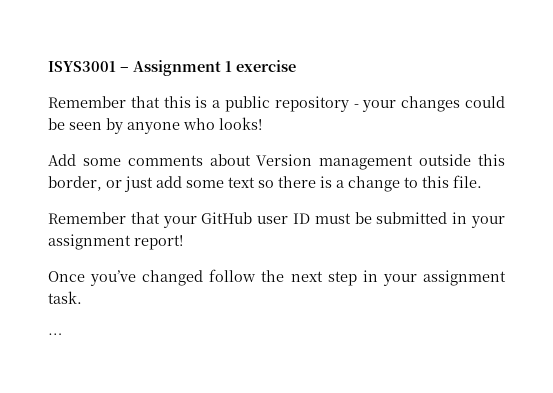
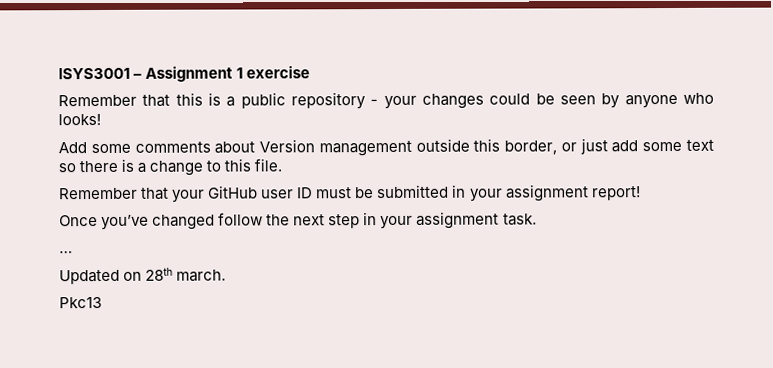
(63, 336) none -> [59,267,227,285] [59,296,102,309] // Updated on 28th march. // Pkc13

